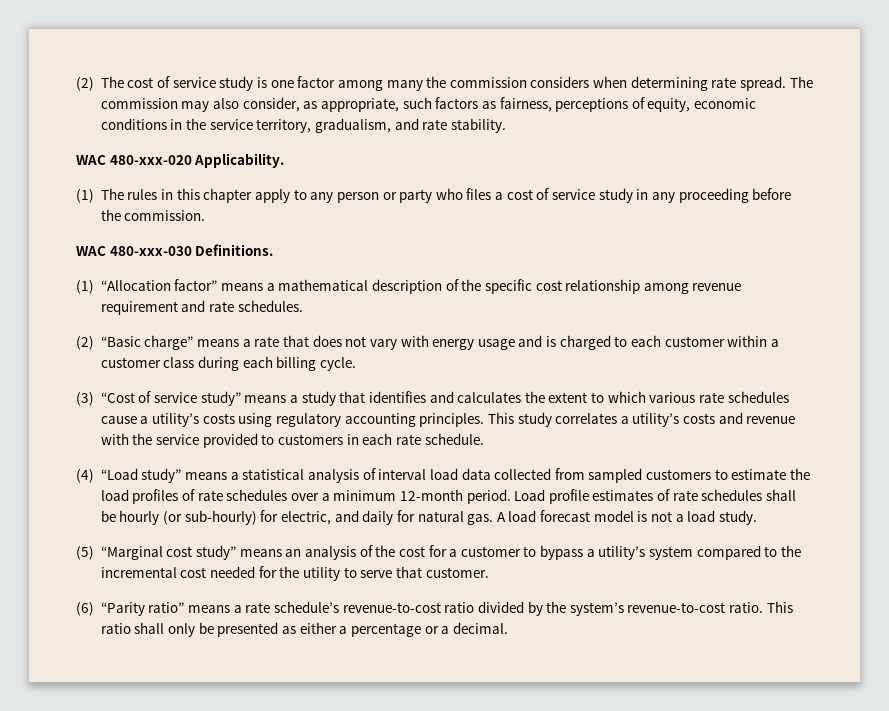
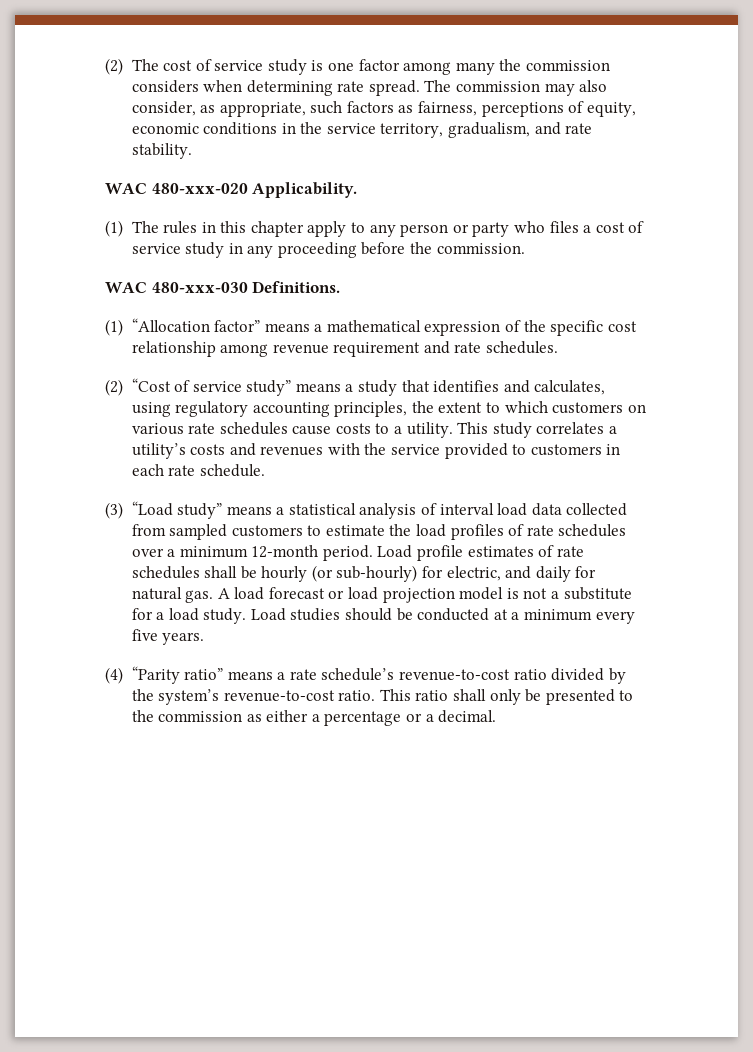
[371,279,442,294] description -> [424,321,501,336] expression
[100,335,780,350] [100,356,356,371] [76,392,94,406] “Basic charge” means a rate that does not vary with energy usage and is charged to each customer within a customer class during each billing cycle. // (3) -> (123, 387) none
[457,392,522,403] calculates -> [534,380,606,395] [131,401,408,417] calculates, using regulatory accounting principles,
(646, 397) none -> [552,402,646,414] customers on
[140,413,485,427] a utility’s costs using regulatory accounting principles. -> [335,422,453,438] costs to a utility.
[746,416,796,424] revenue -> [260,446,324,456] revenues
[76,469,94,483] (4) -> [105,502,123,519] (3)
(591, 516) none -> [328,587,455,603] or load projection
(684, 518) none -> [563,587,632,600] [131,608,165,620] substitute for a
[76,545,802,560] [100,566,489,581] [76,602,94,616] // (5) “Marginal cost study” means an analysis of the cost for a customer to bypass a utility’s system compared to the incremental cost needed for the utility to serve that customer. // (6) -> [250,608,635,624] [131,629,205,645] [105,667,123,684] Load studies should be conducted at a minimum every five years. // (4)
(279, 629) none -> [619,690,634,701] [131,710,243,722] to the commission

